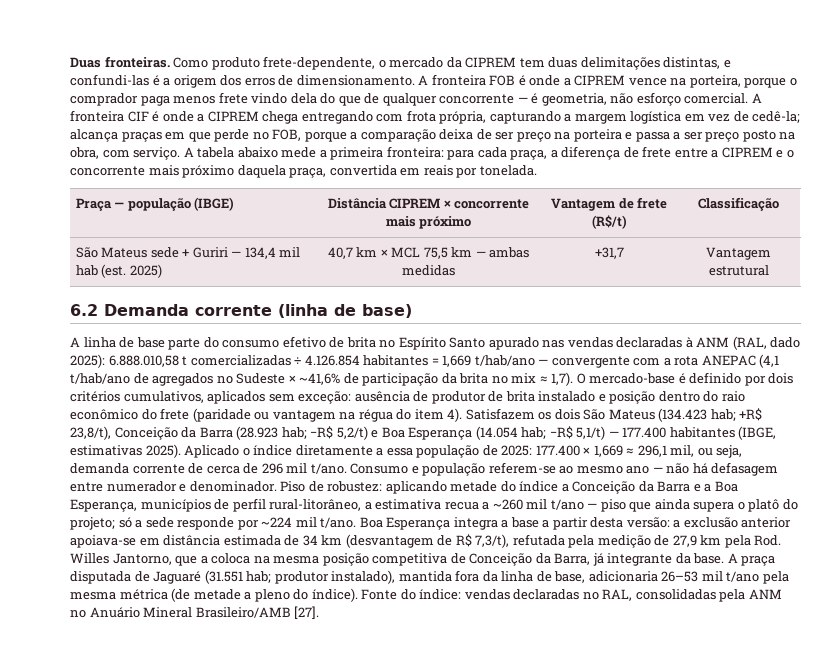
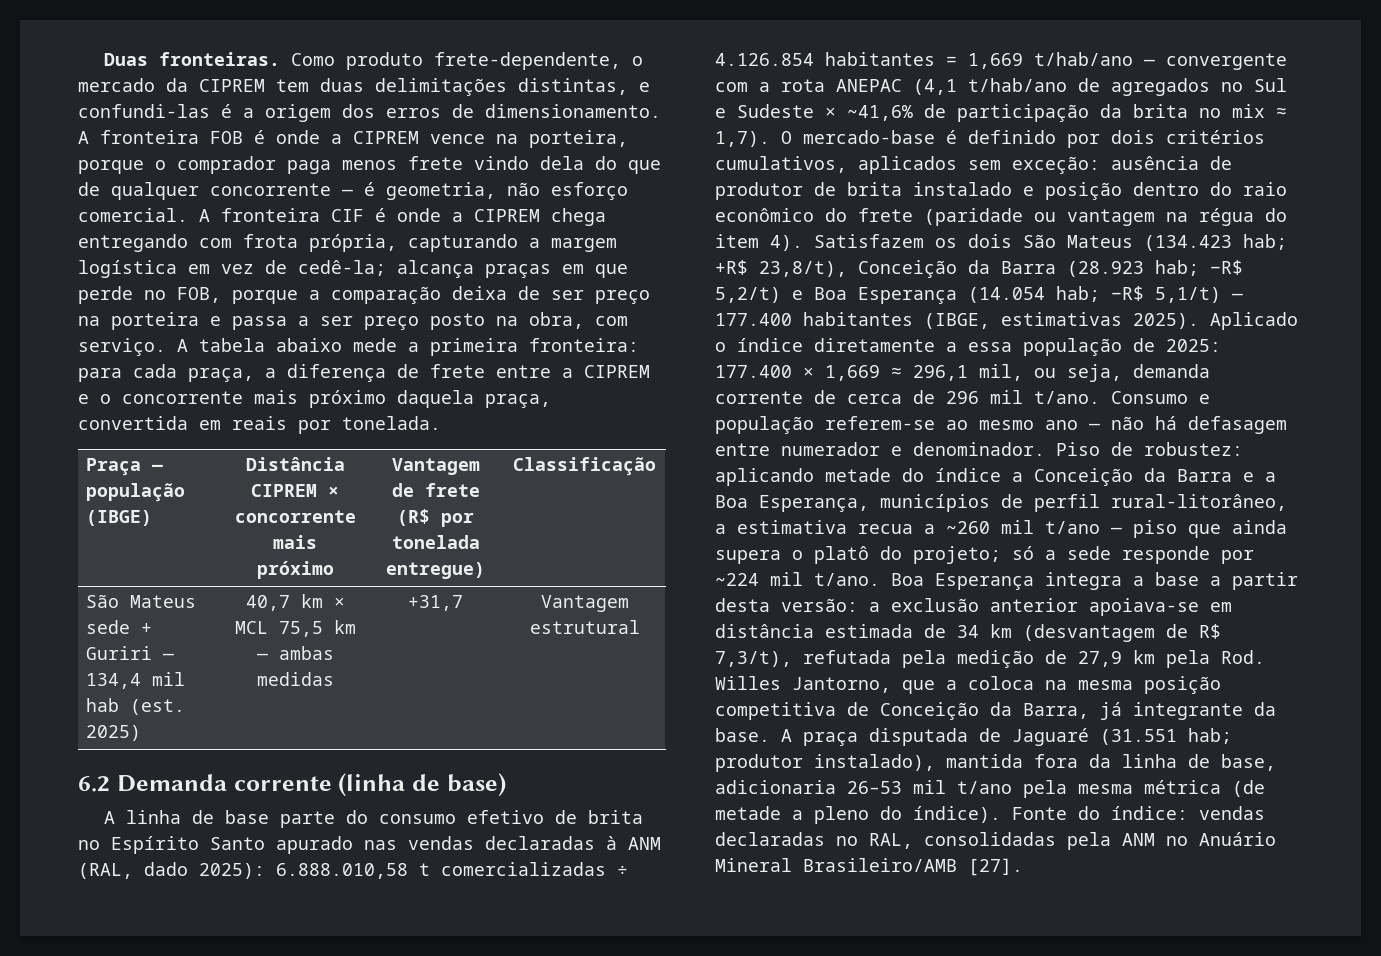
[591,215,627,229] (R$/t) -> [397,509,474,527] [391,535,480,549] [386,562,485,579] (R$ por tonelada entregue)
(233, 380) none -> [1254,78,1287,92] [715,108,726,118] Sul e

